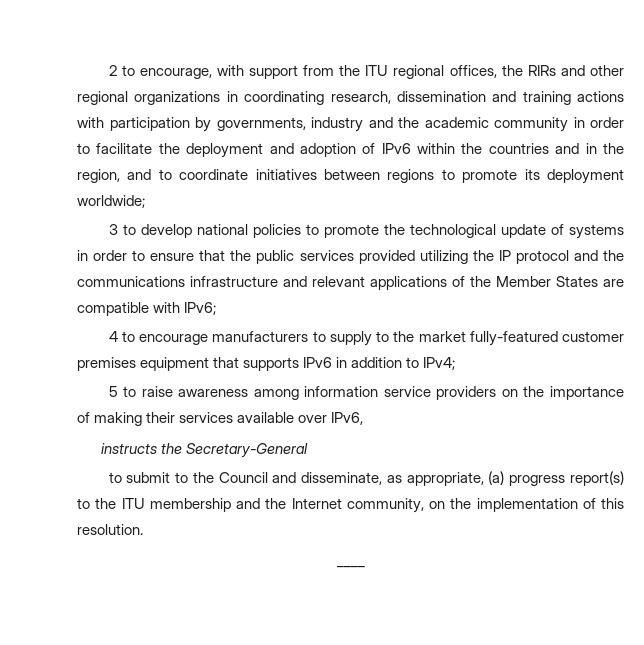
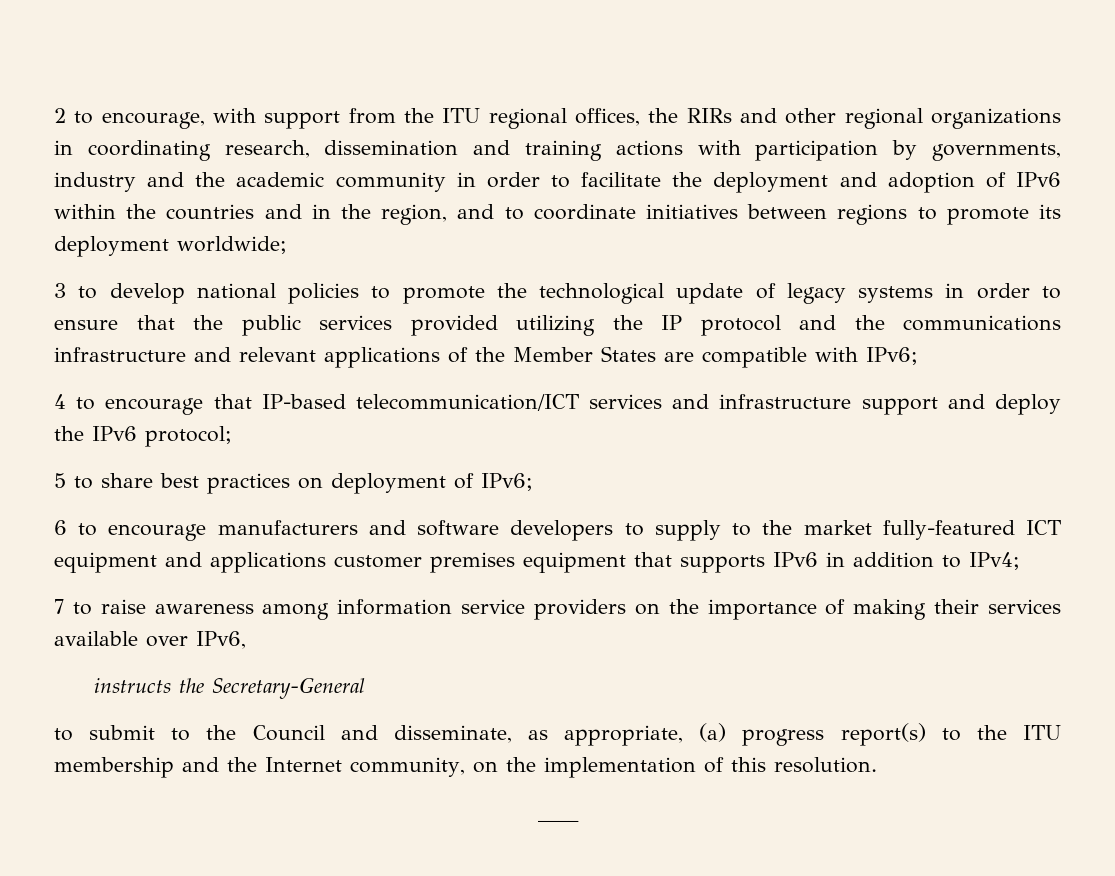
(564, 229) none -> [786,283,846,304] legacy
[212,331,309,342] manufacturers -> [213,394,1061,415] [54,426,232,447] [54,473,533,494] [54,520,614,541] that IP-based telecommunication/ICT services and infrastructure support and deploy the IPv6 protocol; // 5 to share best practices on deployment of IPv6; // 6 to encourage manufacturers and software developers
(558, 338) none -> [1026,520,1062,535] [54,552,326,573] ICT equipment and applications
[108,386,118,397] 5 -> [54,599,64,614] 7

